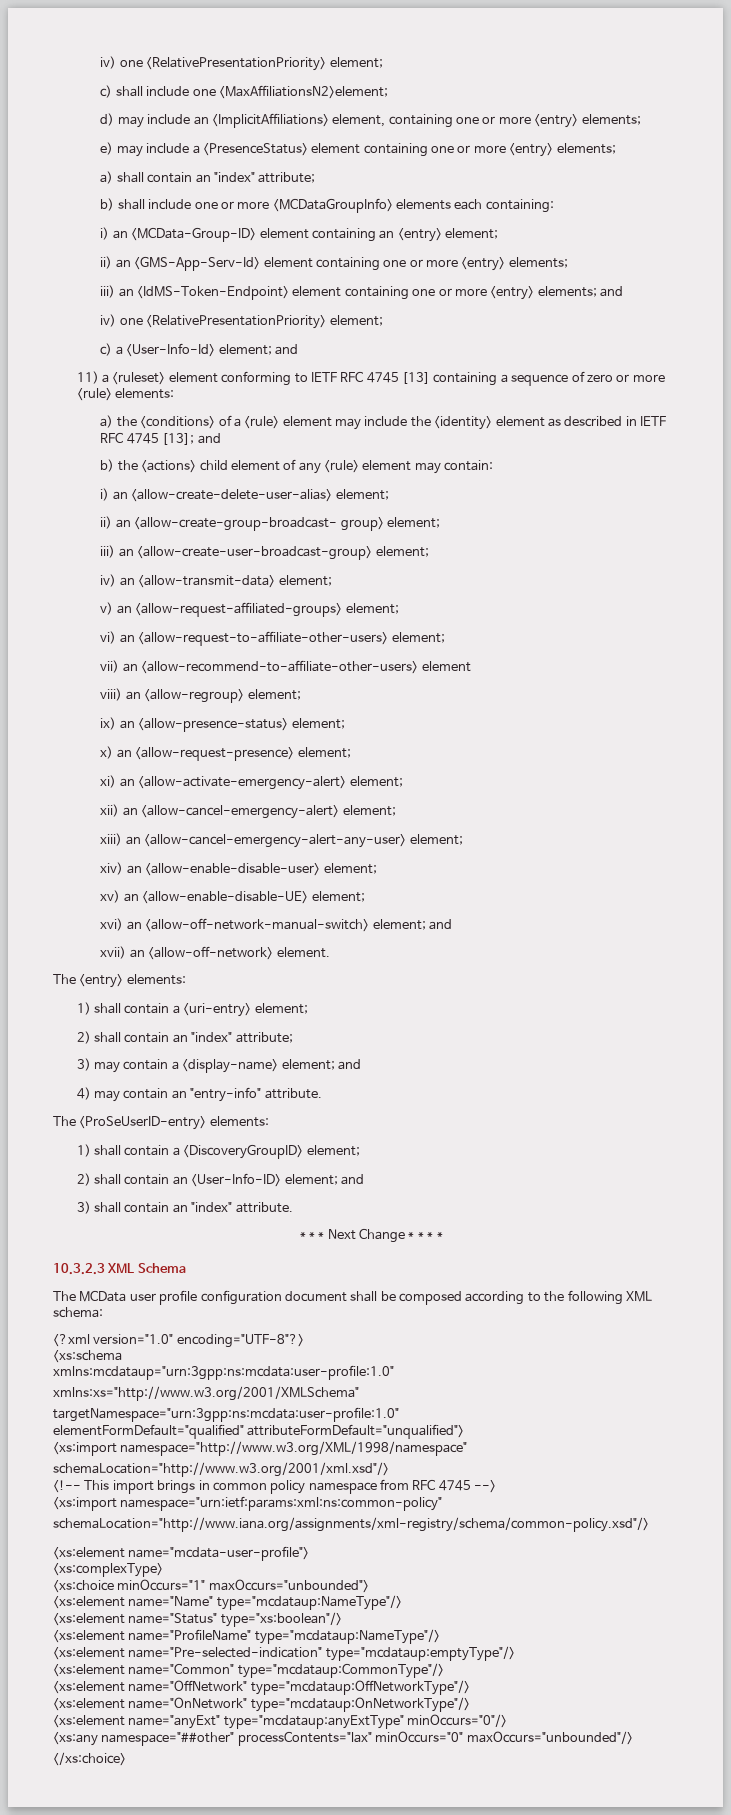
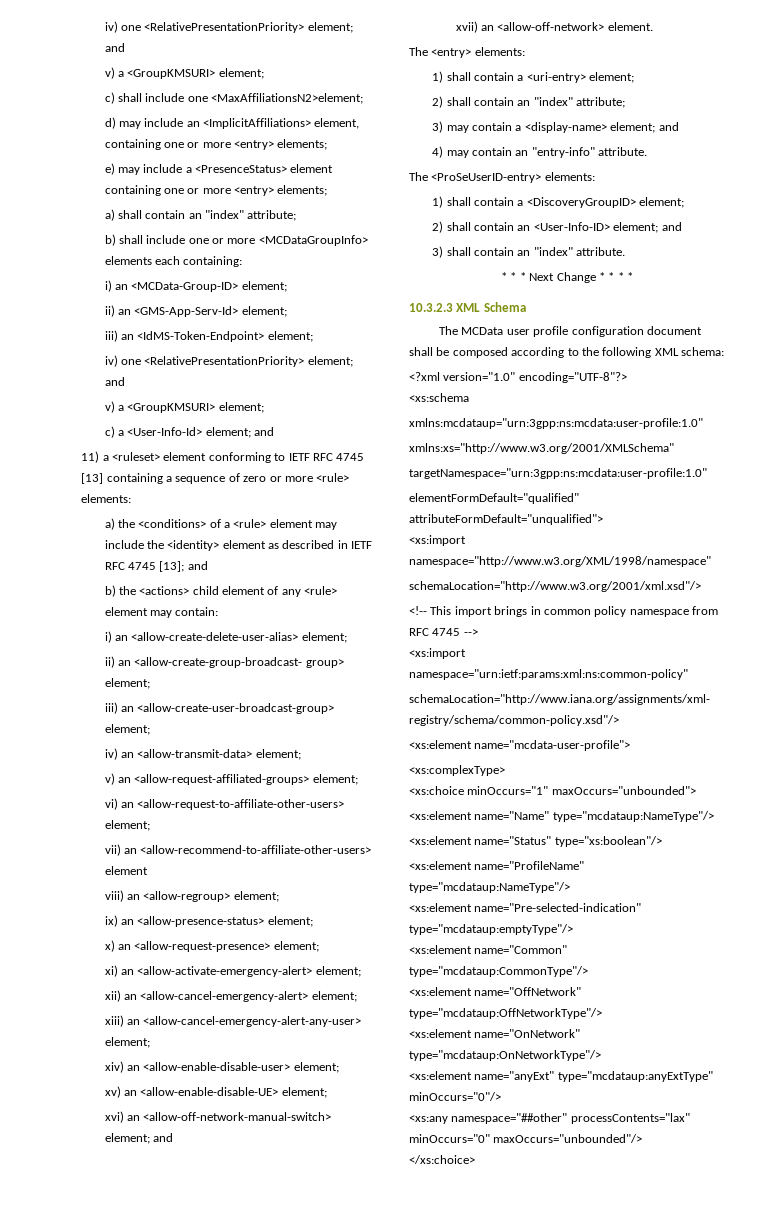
[100,56,383,71] iv) one <RelativePresentationPriority> element; -> [104,21,353,33] [104,43,125,52] [104,67,264,79] iv) one <RelativePresentationPriority> element; and // v) a <GroupKMSURI> element;
[259,228,442,242] element containing an <entry> -> (239, 287) none
[263,257,568,271] [100,285,624,300] [100,314,383,329] element containing one or more <entry> elements; // iii) an <IdMS-Token-Endpoint> element containing one or more <entry> elements; and // iv) one <RelativePresentationPriority> element; -> [241,306,287,317] [104,330,313,342] [104,355,353,367] [104,377,125,386] [104,401,264,413] element; // iii) an <IdMS-Token-Endpoint> element; // iv) one <RelativePresentationPriority> element; and // v) a <GroupKMSURI> element;

